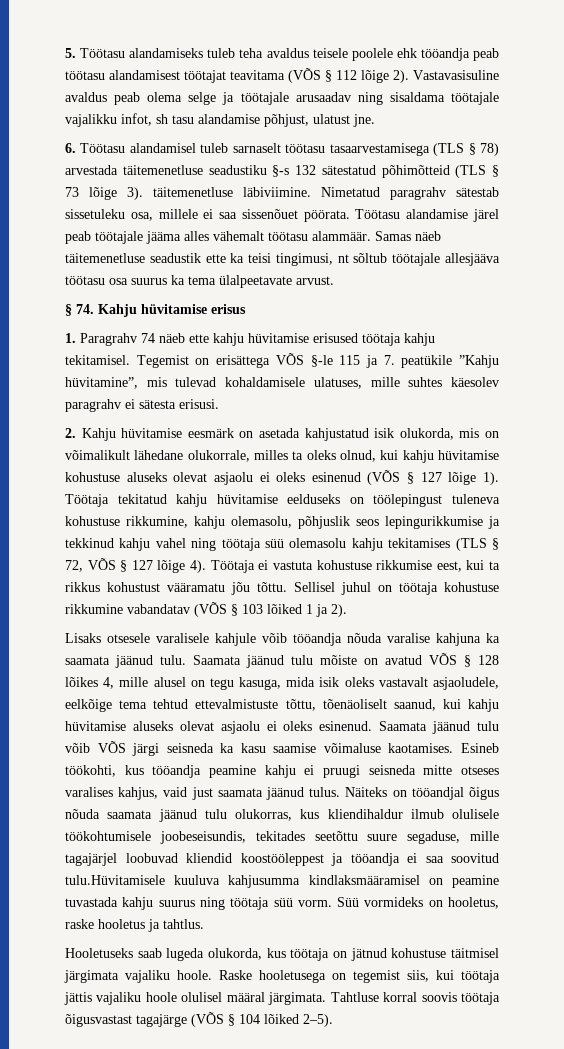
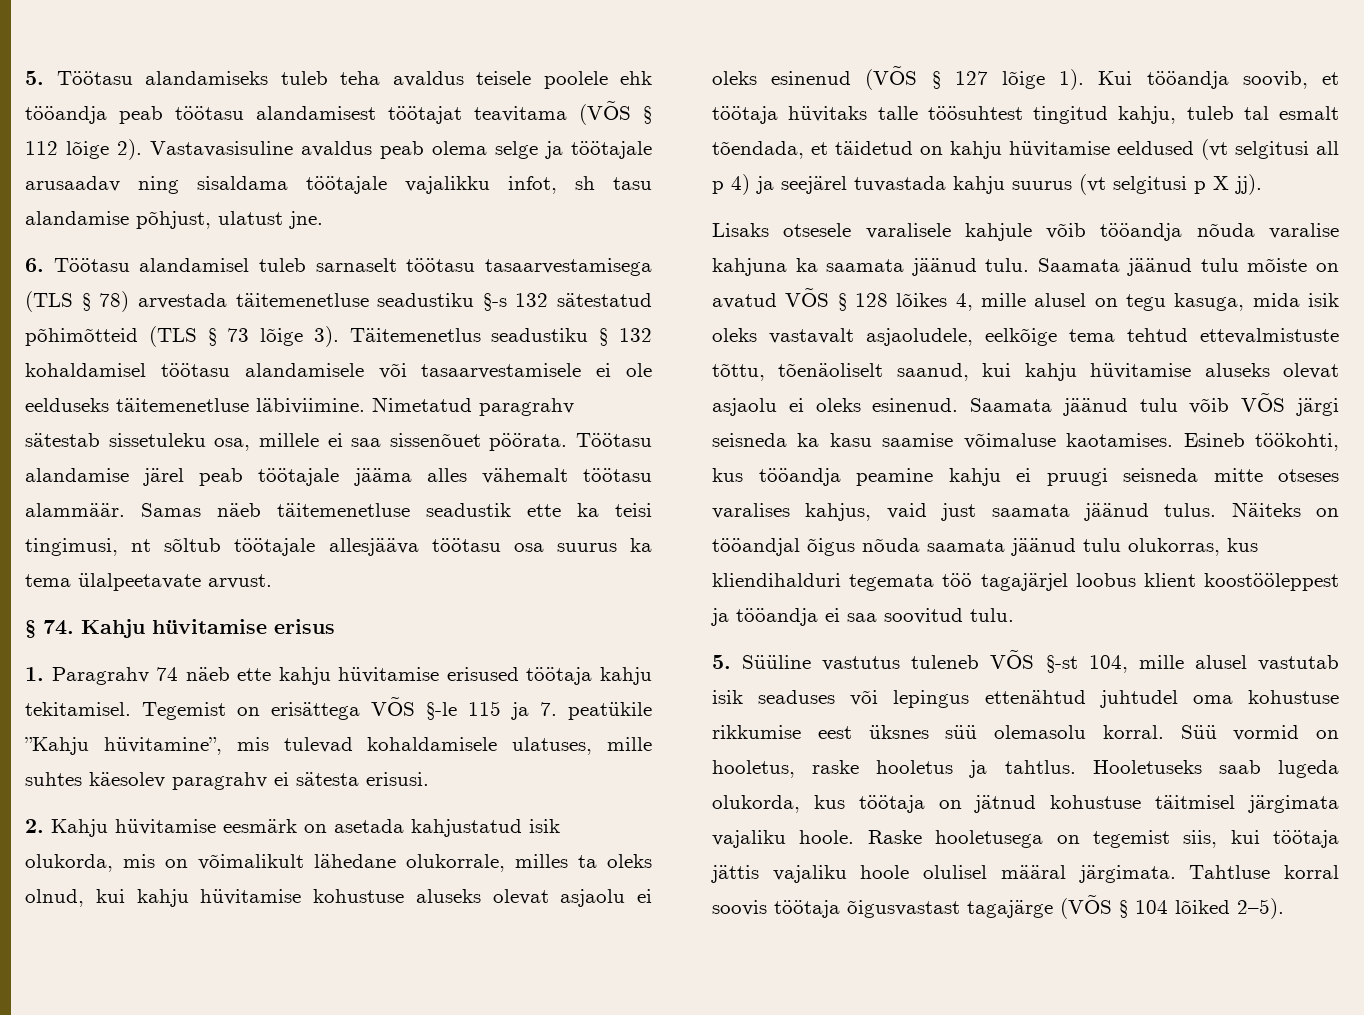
(143, 193) none -> [349,328,652,346] [25,363,652,379] [25,398,109,412] Täitemenetlus seadustiku § 132 kohaldamisel töötasu alandamisele või tasaarvestamisele ei ole eelduseks
[65,494,500,507] [65,516,500,529] [65,538,499,551] [65,558,501,573] [65,582,499,595] [65,602,347,617] Töötaja tekitatud kahju hüvitamise eelduseks on töölepingust tuleneva kohustuse rikkumine, kahju olemasolu, põhjuslik seos lepingurikkumise ja tekkinud kahju vahel ning töötaja süü olemasolu kahju tekitamises (TLS § 72, VÕS § 127 lõige 4). Töötaja ei vastuta kohustuse rikkumise eest, kui ta rikkus kohustust vääramatu jõu tõttu. Sellisel juhul on töötaja kohustuse rikkumine vabandatav (VÕS § 103 lõiked 1 ja 2). -> [1098,71,1339,89] [712,106,1339,124] [712,139,1339,160] [712,174,1262,195] Kui tööandja soovib, et töötaja hüvitaks talle töösuhtest tingitud kahju, tuleb tal esmalt tõendada, et täidetud on kahju hüvitamise eeldused (vt selgitusi all p 4) ja seejärel tuvastada kahju suurus (vt selgitusi p X jj).
[327,809,499,819] [65,831,499,844] [65,853,232,866] kliendihaldur ilmub olulisele töökohtumisele joobeseisundis, tekitades seetõttu suure segaduse, mille tagajärjel loobuvad kliendid -> [712,573,1196,591] kliendihalduri tegemata töö tagajärjel loobus klient
[65,875,499,888] [65,897,424,910] tulu.Hüvitamisele kuuluva kahjusumma kindlaksmääramisel on peamine tuvastada kahju suurus ning töötaja süü vorm. Süü vormideks -> [970,608,1014,622] [712,650,1339,673] [712,690,1339,708] [712,725,1300,741] tulu. // 5. Süüline vastutus tuleneb VÕS §-st 104, mille alusel vastutab isik seaduses või lepingus ettenähtud juhtudel oma kohustuse rikkumise eest üksnes süü olemasolu korral. Süü vormid
(204, 924) // -> (1076, 767) none

